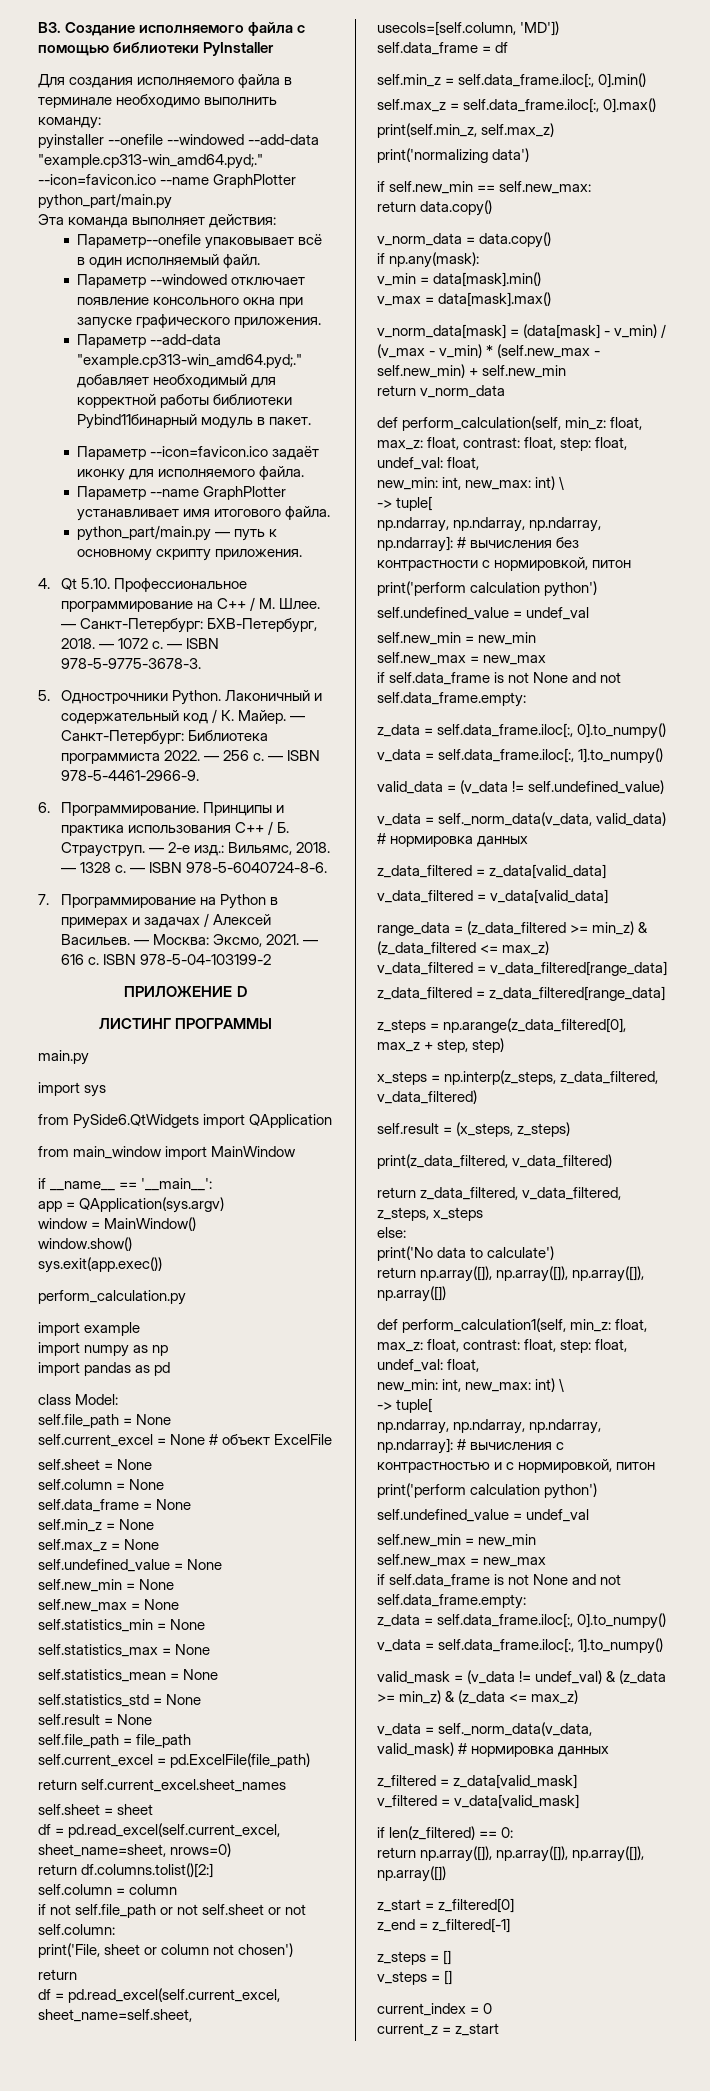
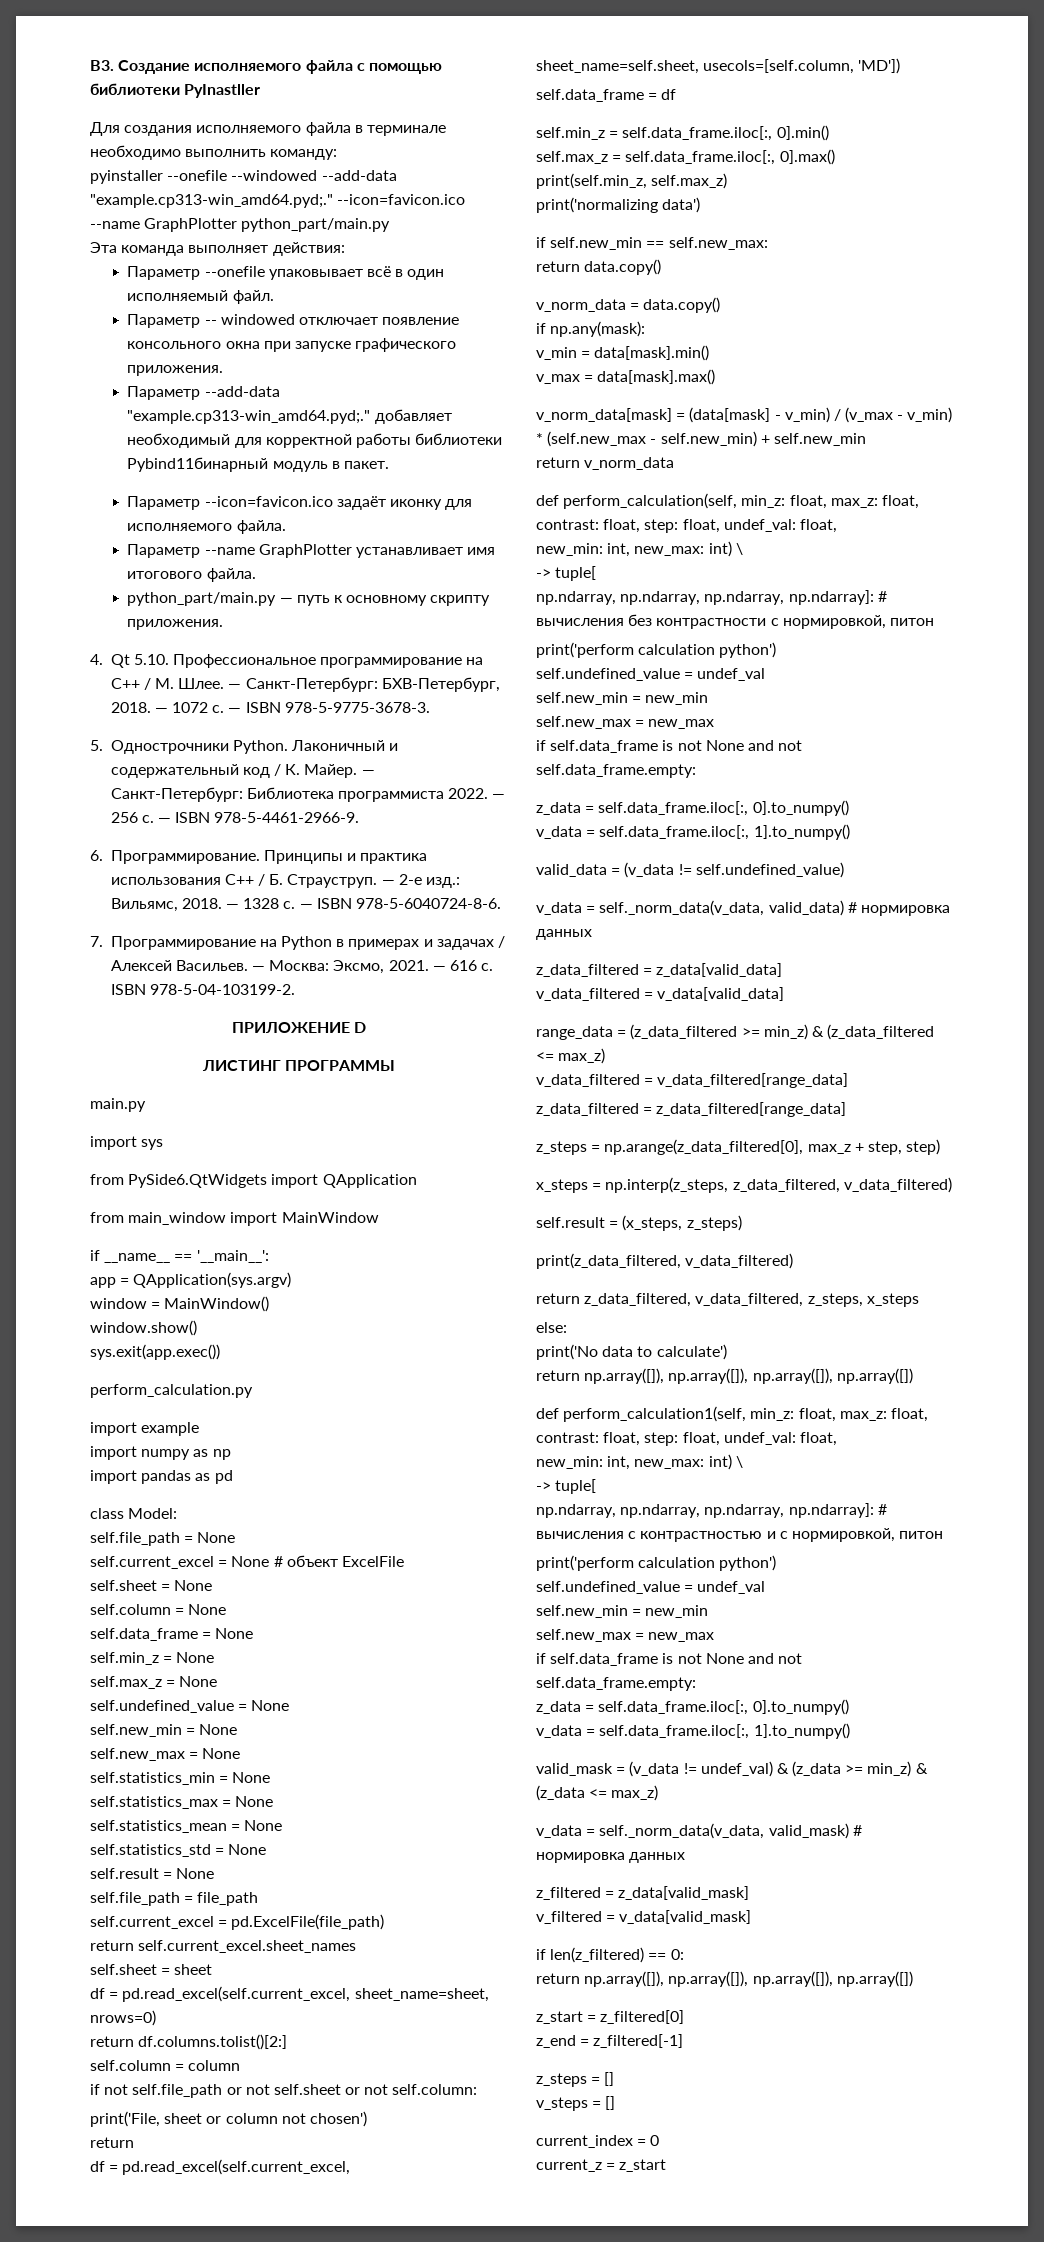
[203,42,275,56] PyInstaller -> [184,84,261,98] PyInastller
[77,234,202,248] Параметр--onefile -> [127,266,265,280] Параметр --onefile
[150,274,228,285] --windowed -> [204,314,295,325] -- windowed
[139,954,271,965] 978-5-04-103199-2 -> [149,984,295,995] 978-5-04-103199-2.

